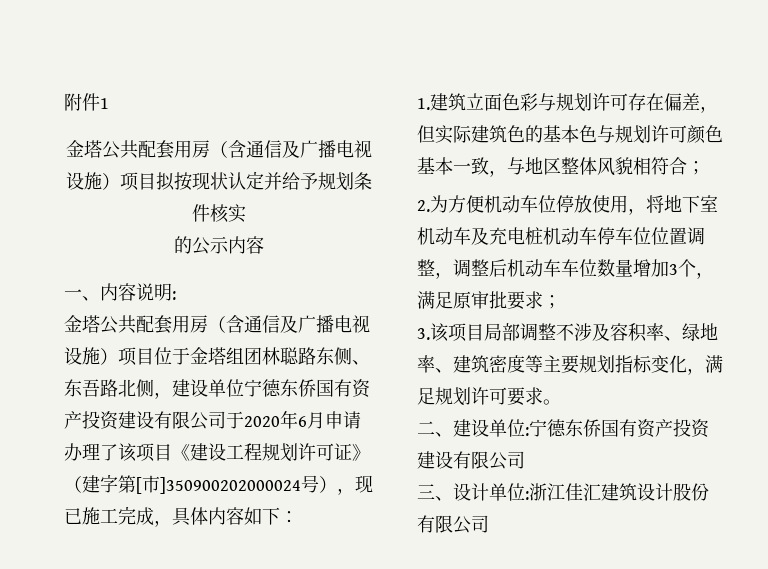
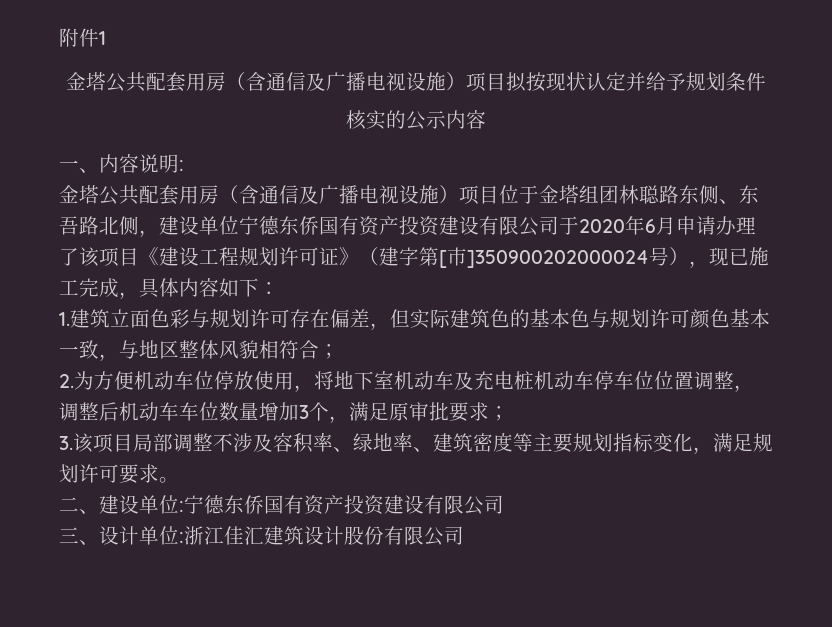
(210, 213) none -> (766, 81) //
(246, 213) // -> (386, 120) none

